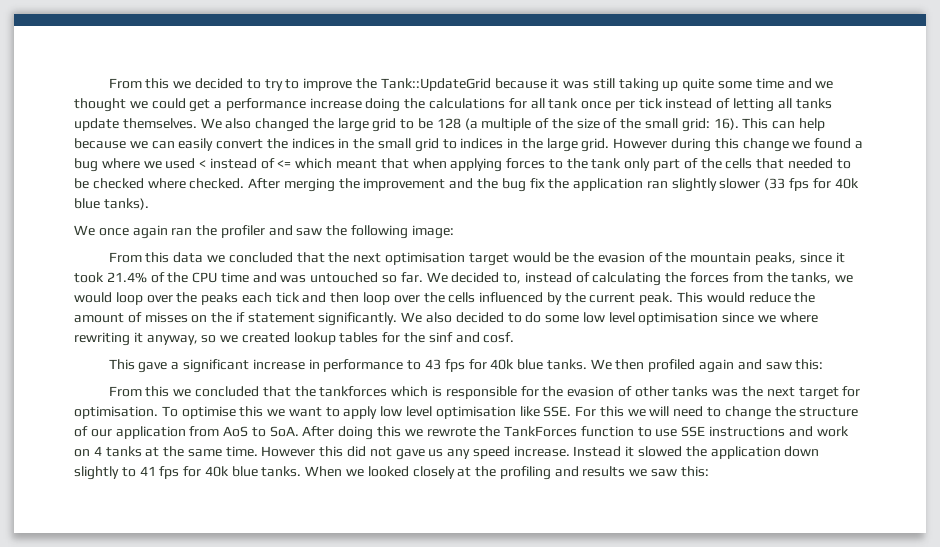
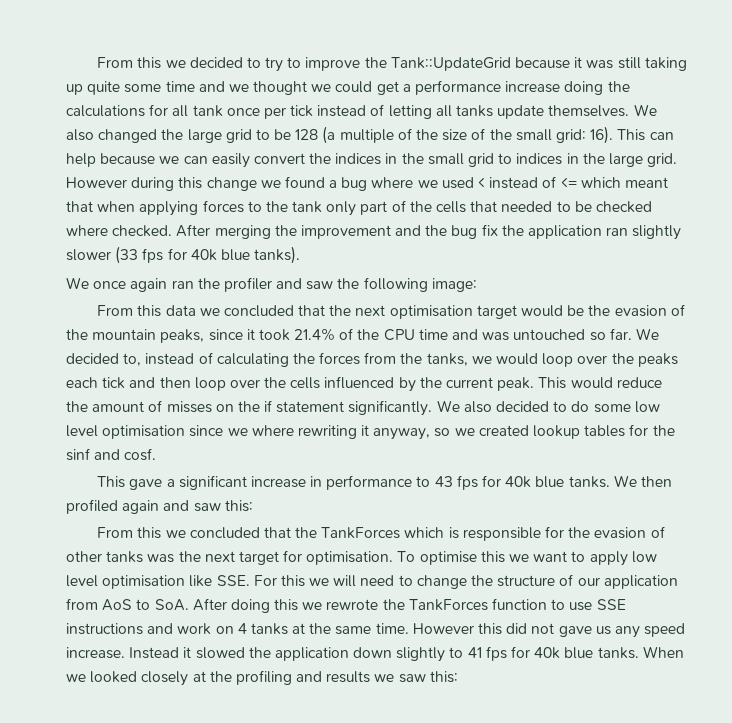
[319,386,388,397] tankforces -> [321,527,401,539] TankForces

